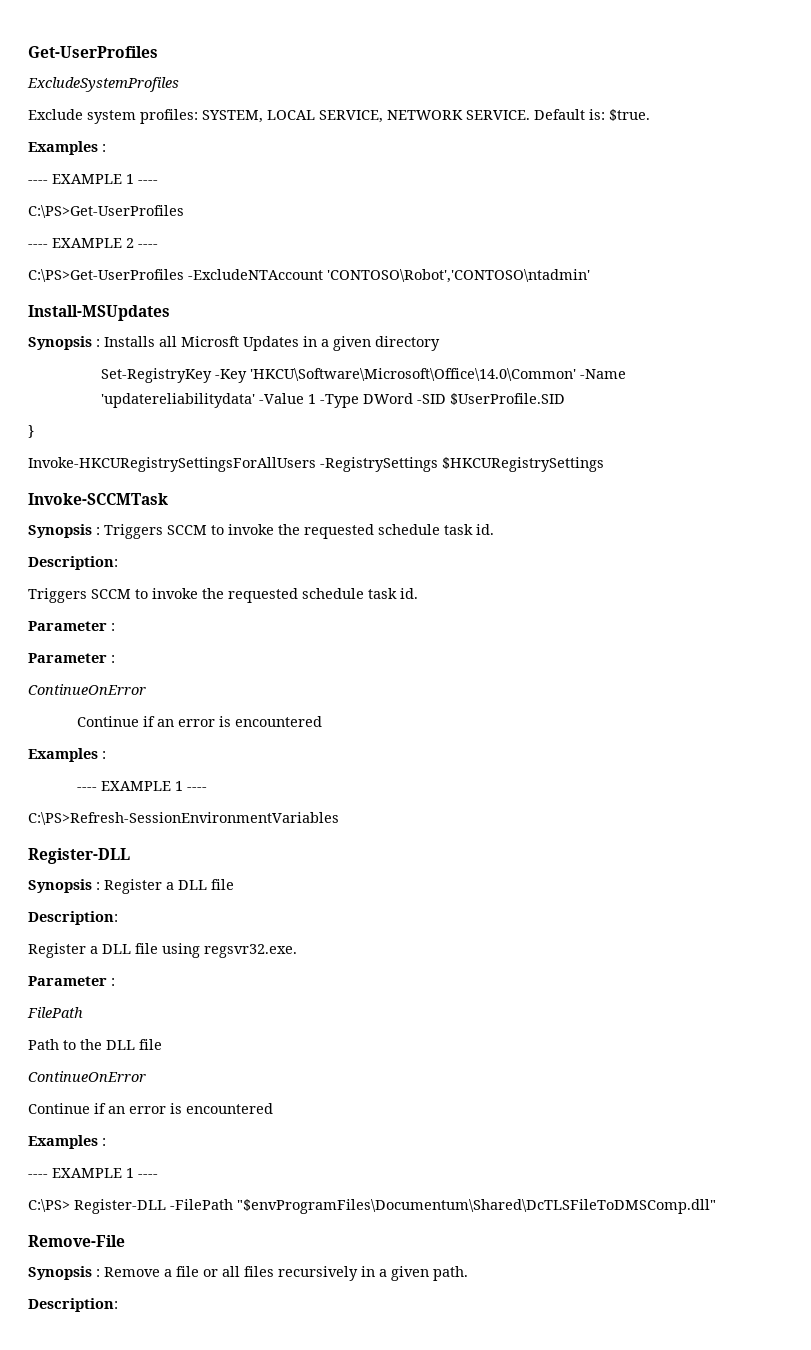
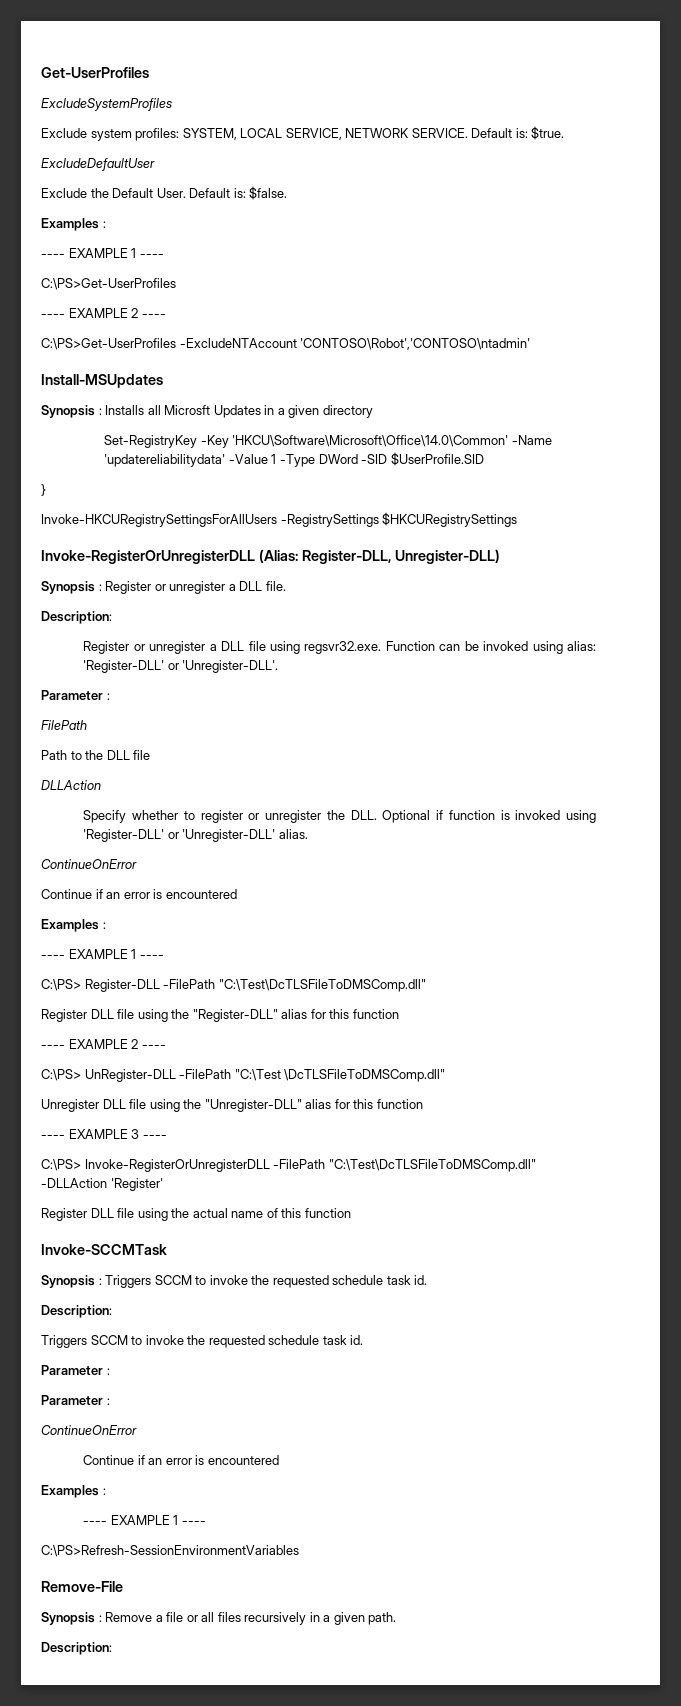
(650, 115) none -> [41,158,155,171] [41,186,288,200] // ExcludeDefaultUser // Exclude the Default User. Default is: $false.
(604, 464) none -> [41,549,500,564] [41,581,286,594] [41,611,112,624] [83,641,596,654] [83,660,279,673] [41,690,110,700] [41,720,87,730] [41,750,151,760] [41,780,101,790] [83,810,597,823] [83,829,308,842] [41,859,137,869] [41,889,237,899] [41,919,106,932] [41,949,164,959] [41,979,426,992] [41,1009,399,1022] [41,1039,166,1049] [41,1069,446,1082] [41,1099,423,1112] [41,1129,167,1139] [41,1159,536,1172] [41,1178,163,1191] [41,1208,351,1221] // Invoke-RegisterOrUnregisterDLL (Alias: Register-DLL, Unregister-DLL) // Synopsis : Register or unregister a DLL file. // Description: // Register or unregister a DLL file using regsvr32.exe. Function can be invoked using alias: 'Register-DLL' or 'Unregister-DLL'. // Parameter : // FilePath // Path to the DLL file // DLLAction // Specify whether to register or unregister the DLL. Optional if function is invoked using 'Register-DLL' or 'Unregister-DLL' alias. // ContinueOnError // Continue if an error is encountered // Examples : // ---- EXAMPLE 1 ---- // C:\PS> Register-DLL -FilePath "C:\Test\DcTLSFileToDMSComp.dll" // Register DLL file using the "Register-DLL" alias for this function // ---- EXAMPLE 2 ---- // C:\PS> UnRegister-DLL -FilePath "C:\Test \DcTLSFileToDMSComp.dll" // Unregister DLL file using the "Unregister-DLL" alias for this function // ---- EXAMPLE 3 ---- // C:\PS> Invoke-RegisterOrUnregisterDLL -FilePath "C:\Test\DcTLSFileToDMSComp.dll" -DLLAction 'Register' // Register DLL file using the actual name of this function
[28,848,130,864] [28,879,234,894] [28,911,118,925] [28,943,297,958] [28,976,115,986] [27,1007,83,1018] [28,1039,162,1050] [28,1071,146,1082] [28,1103,273,1114] [28,1135,106,1149] [28,1168,158,1178] [28,1199,716,1214] // Register-DLL // Synopsis : Register a DLL file // Description: // Register a DLL file using regsvr32.exe. // Parameter : // FilePath // Path to the DLL file // ContinueOnError // Continue if an error is encountered // Examples : // ---- EXAMPLE 1 ---- // C:\PS> Register-DLL -FilePath "$envProgramFiles\Documentum\Shared\DcTLSFileToDMSComp.dll" -> (299, 1551) none

